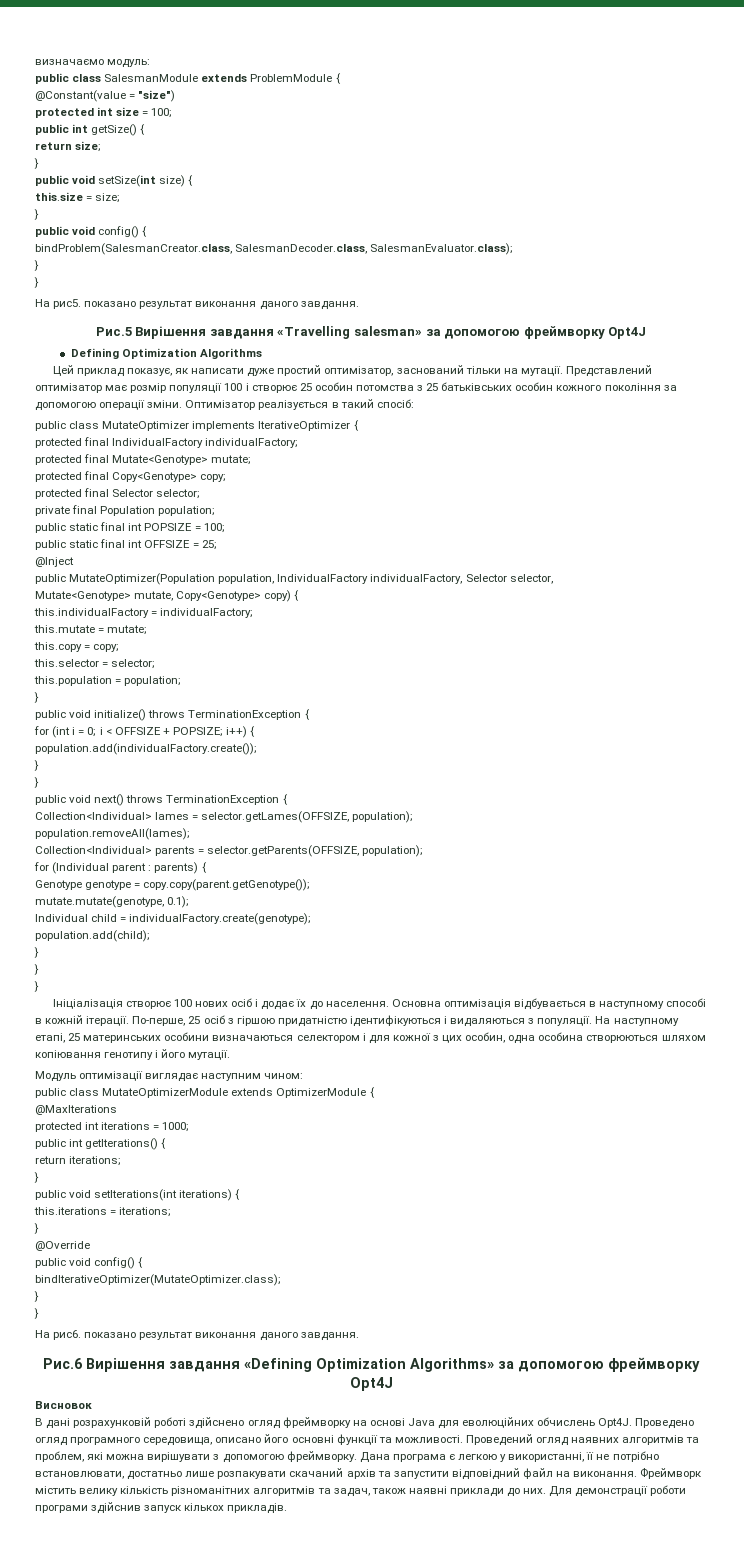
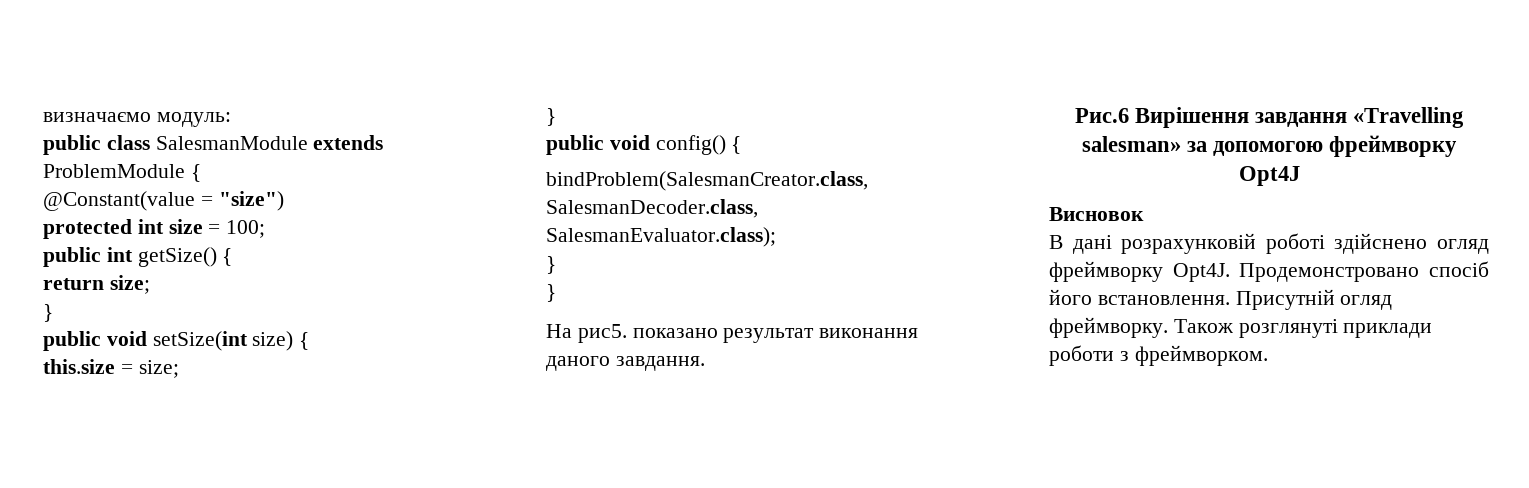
[95,327,132,336] Рис.5 -> [1074,108,1129,123] Рис.6
[70,348,262,359] [52,365,652,377] [35,382,677,393] [35,399,414,411] [35,420,359,431] [35,437,299,448] [35,454,252,465] [35,471,227,482] [35,488,201,499] [35,505,216,516] [35,522,225,533] [35,539,217,550] [35,557,74,567] [35,573,553,585] [35,590,300,602] [34,608,254,618] [34,625,148,635] [34,642,120,652] [34,659,156,669] [34,676,182,686] [34,692,39,703] [35,709,310,721] [34,726,256,738] [35,743,257,755] [34,760,39,771] [34,777,39,788] [35,794,288,806] [35,811,414,823] [35,828,190,840] [35,845,424,857] [34,862,207,874] [35,879,311,891] [35,896,190,908] [35,913,312,925] [35,930,150,942] [34,947,39,958] [34,964,39,975] [34,981,39,992] [52,998,707,1010] [35,1015,679,1027] [35,1032,706,1044] [35,1049,231,1060] [35,1071,304,1082] [35,1087,375,1098] [35,1105,117,1115] [35,1122,190,1132] [35,1138,167,1150] [35,1156,122,1166] [34,1172,39,1183] [35,1189,241,1201] [34,1207,172,1217] [34,1223,39,1234] [35,1241,90,1251] [35,1257,144,1269] [35,1274,281,1286] [34,1291,39,1302] [34,1308,39,1319] [35,1330,359,1341] [43,1357,700,1372] [349,1377,393,1391] // Defining Optimization Algorithms // Цей приклад показує, як написати дуже простий оптимізатор, заснований тільки на мутації. Представлений оптимізатор має розмір популяції 100 і створює 25 особин потомства з 25 батьківських особин кожного покоління за допомогою операції зміни. Оптимізатор реалізується в такий спосіб: // public class MutateOptimizer implements IterativeOptimizer { // protected final IndividualFactory individualFactory; // protected final Mutate<Genotype> mutate; // protected final Copy<Genotype> copy; // protected final Selector selector; // private final Population population; // public static final int POPSIZE = 100; // public static final int OFFSIZE = 25; // @Inject // public MutateOptimizer(Population population, IndividualFactory individualFactory, Selector selector, // Mutate<Genotype> mutate, Copy<Genotype> copy) { // this.individualFactory = individualFactory; // this.mutate = mutate; // this.copy = copy; // this.selector = selector; // this.population = population; // } // public void initialize() throws TerminationException { // for (int i = 0; i < OFFSIZE + POPSIZE; i++) { // population.add(individualFactory.create()); // } // } // public void next() throws TerminationException { // Collection<Individual> lames = selector.getLames(OFFSIZE, population); // population.removeAll(lames); // Collection<Individual> parents = selector.getParents(OFFSIZE, population); // for (Individual parent : parents) { // Genotype genotype = copy.copy(parent.getGenotype()); // mutate.mutate(genotype, 0.1); // Individual child = individualFactory.create(genotype); // population.add(child); // } // } // } // Ініціалізація створює 100 нових осіб і додає їх до населення. Основна оптимізація відбувається в наступному способі в кожній ітерації. По-перше, 25 осіб з гіршою придатністю ідентифікуються і видаляються з популяції. На наступному етапі, 25 материнських особини визначаються селектором і для кожної з цих особин, одна особина створюються шляхом копіювання генотипу і його мутації. // Модуль оптимізації виглядає наступним чином: // public class MutateOptimizerModule extends OptimizerModule { // @MaxIterations // protected int iterations = 1000; // public int getIterations() { // return iterations; // } // public void setIterations(int iterations) { // this.iterations = iterations; // } // @Override // public void config() { // bindIterativeOptimizer(MutateOptimizer.class); // } // } // На рис6. показано результат виконання даного завдання. // Рис.6 Вирішення завдання «Defining Optimization Algorithms» за допомогою фреймворку Opt4J -> (1300, 176) none
[352,1417,695,1429] [35,1434,700,1446] [35,1451,659,1463] [35,1468,703,1480] [35,1485,687,1497] [35,1502,288,1514] на основі Java для еволюційних обчислень Opt4J. Проведено огляд програмного середовища, описано його основні функції та можливості. Проведений огляд наявних алгоритмів та проблем, які можна вирішувати з допомогою фреймворку. Дана програма є легкою у використанні, її не потрібно встановлювати, достатньо лише розпакувати скачаний архів та запустити відповідний файл на виконання. Фреймворк містить велику кількість різноманітних алгоритмів та задач, також наявні приклади до них. Для демонстрації роботи програми здійснив запуск кількох прикладів. -> [1172,261,1489,282] [1049,289,1393,310] [1049,317,1433,338] [1049,345,1268,366] Opt4J. Продемонстровано спосіб його встановлення. Присутній огляд фреймворку. Також розглянуті приклади роботи з фреймворком.

